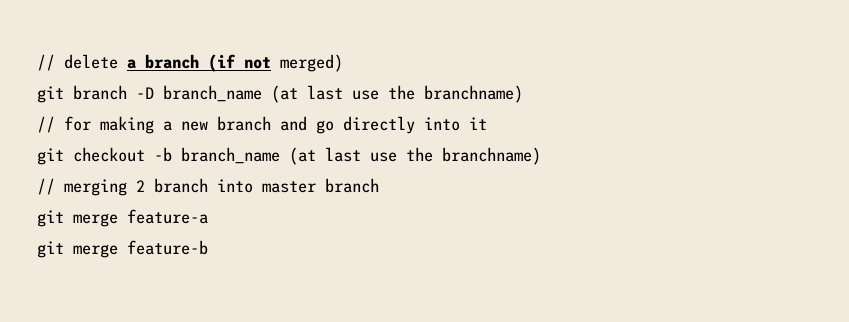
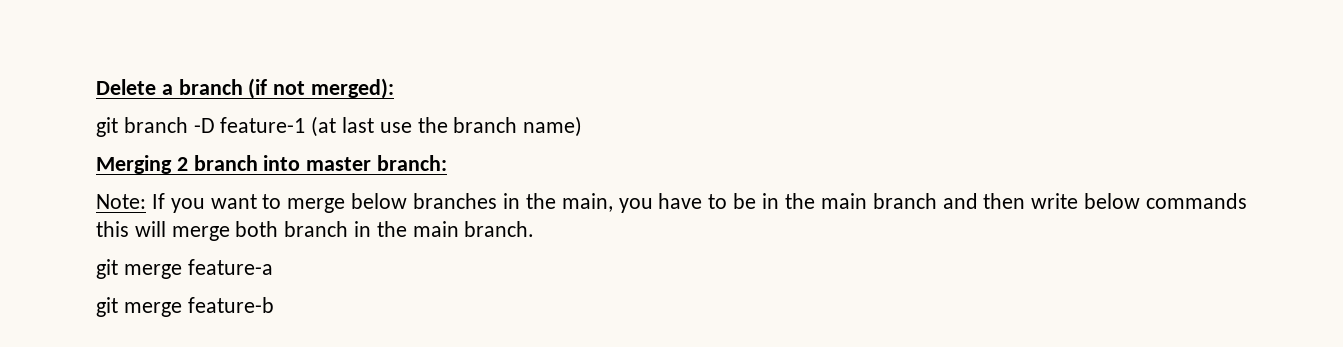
[37,54,118,71] // delete -> [96,79,156,95] Delete
[280,54,343,72] merged) -> [311,78,395,99] merged):
[163,85,523,103] [37,116,487,134] [37,147,541,165] [37,178,379,196] branch_name (at last use the branchname) // // for making a new branch and go directly into it // git checkout -b branch_name (at last use the branchname) // // merging 2 branch into master branch -> [220,116,583,137] [96,155,448,174] [96,193,1247,213] [96,221,535,241] feature-1 (at last use the branch name) // Merging 2 branch into master branch: // Note: If you want to merge below branches in the main, you have to be in the main branch and then write below commands this will merge both branch in the main branch.

